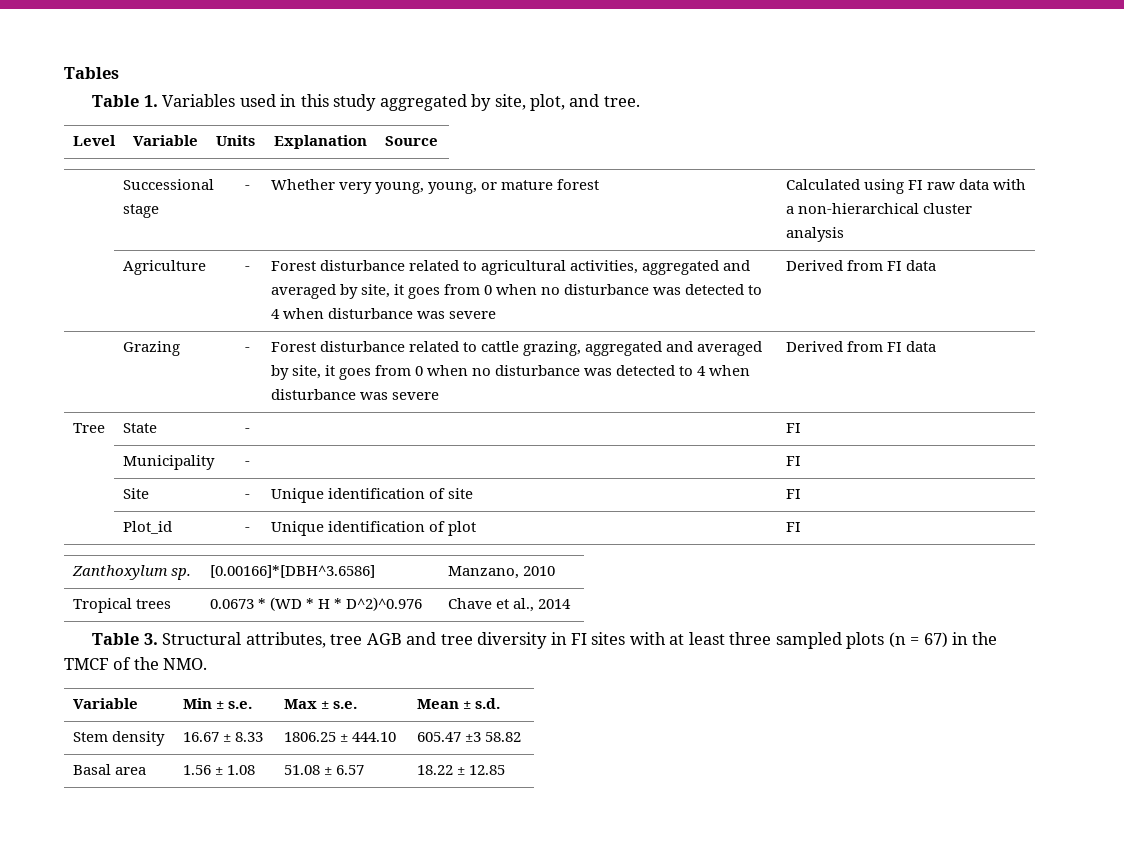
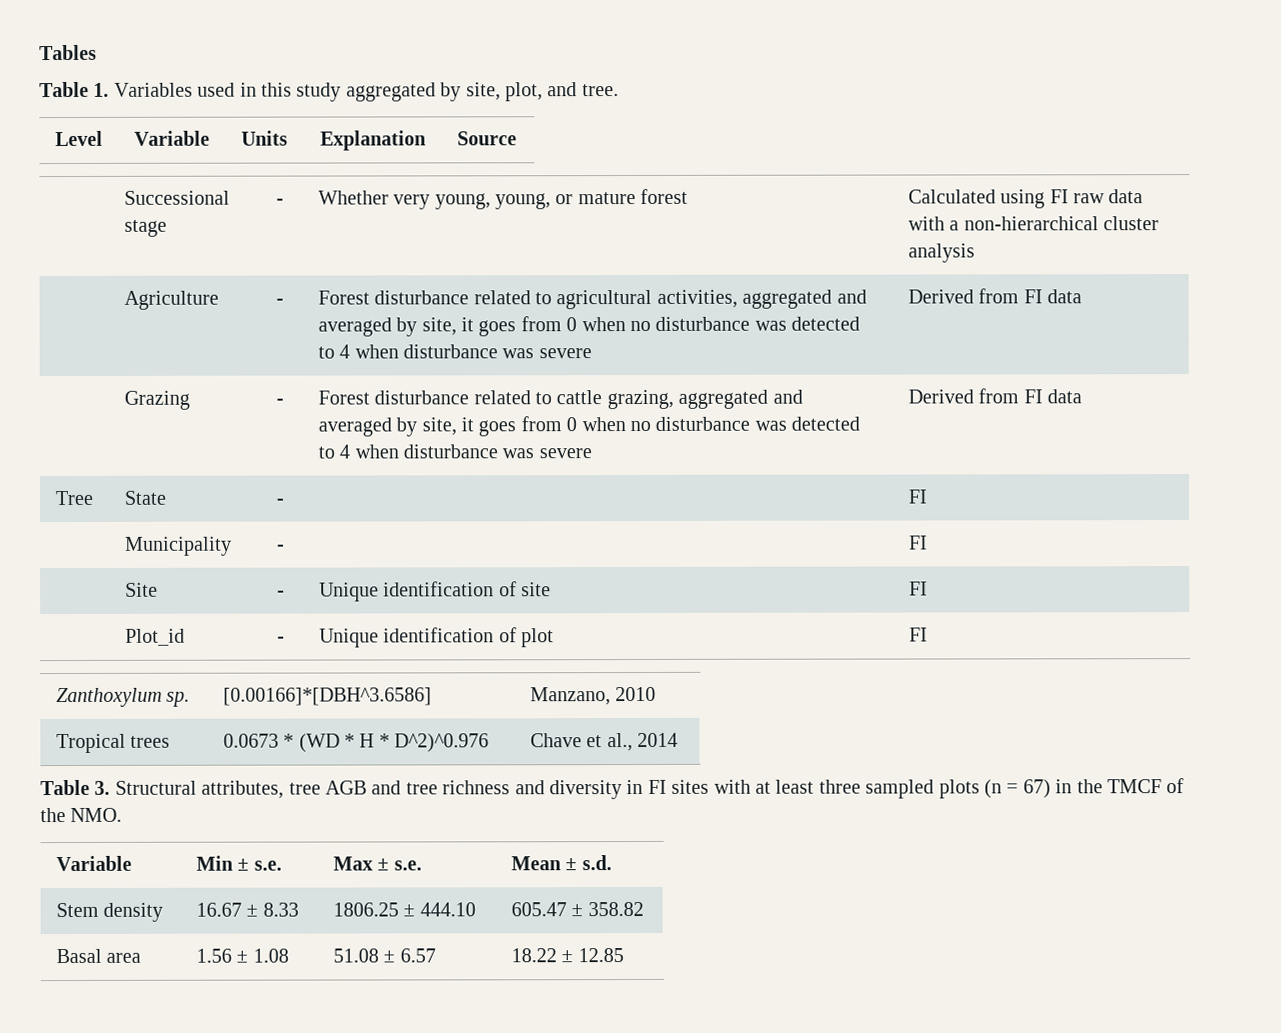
(473, 639) none -> [442,780,545,795] richness and
[464,732,521,742] ±3 58.82 -> [571,901,644,917] ± 358.82

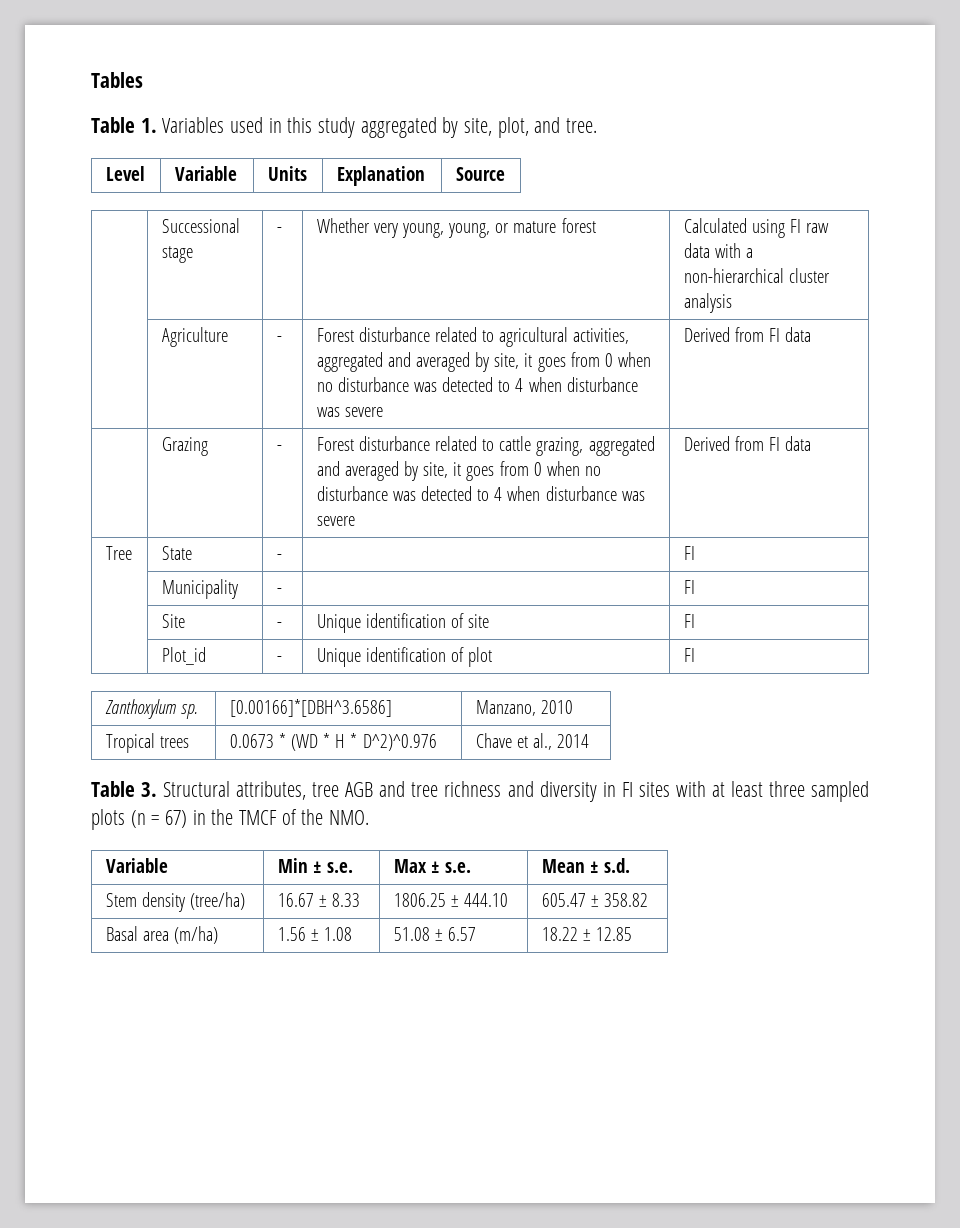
(164, 912) none -> [190,892,246,910] (tree/ha)
(142, 957) none -> [174,926,219,944] (m/ha)

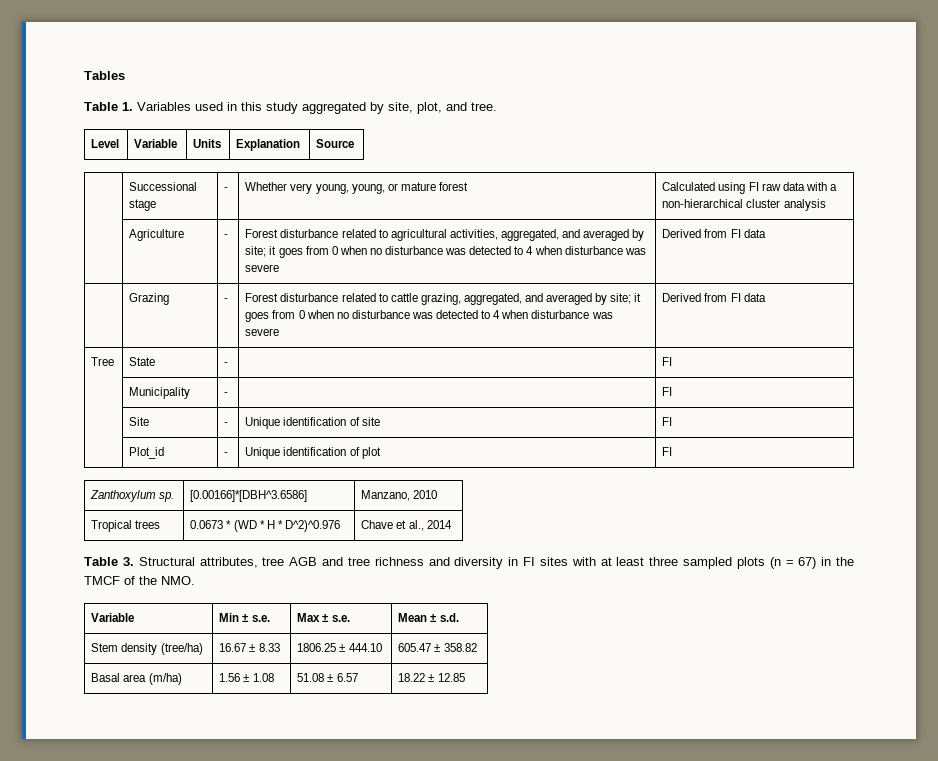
[316,352,520,372] aggregated and averaged by site, -> [500,229,645,241] [245,246,267,257] aggregated, and averaged by site;
[588,436,655,456] [316,461,449,481] aggregated and averaged by site, -> [463,293,632,305] aggregated, and averaged by site;

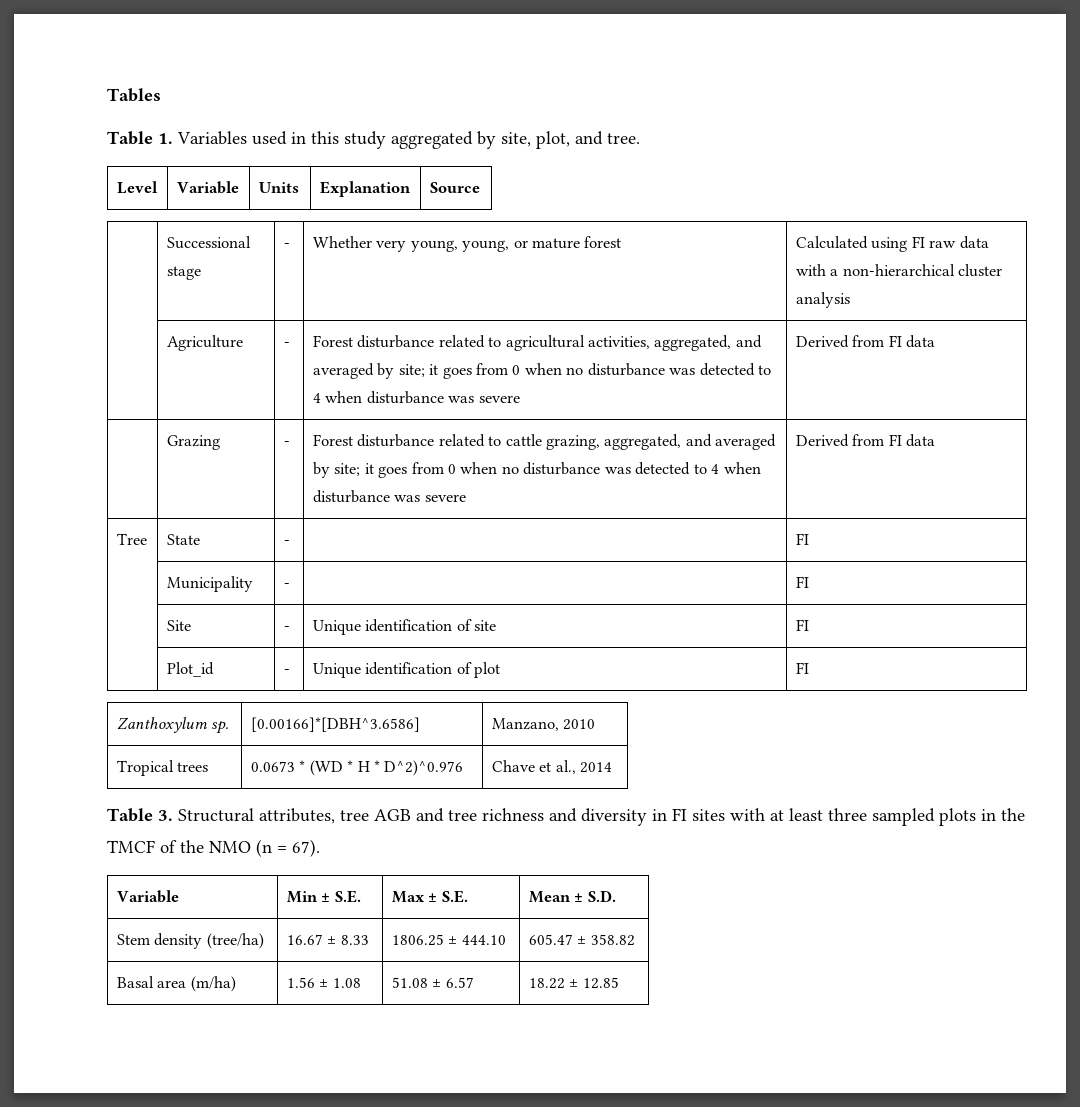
[769,557,817,569] (n = 67) -> (976, 817) none
[161,576,195,585] NMO. -> [209,839,320,857] NMO (n = 67).
[251,615,270,622] s.e. -> [334,890,361,903] S.E.
[331,615,350,622] s.e. -> [441,890,468,903] S.E.
[439,613,459,622] s.d. -> [587,890,616,902] S.D.

